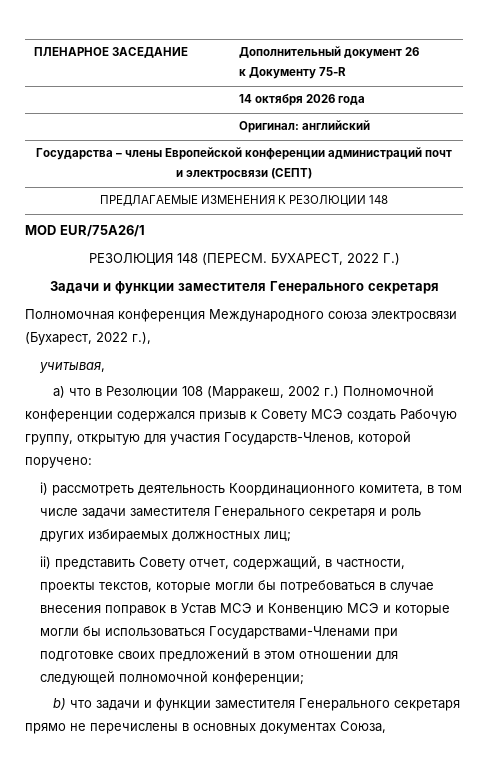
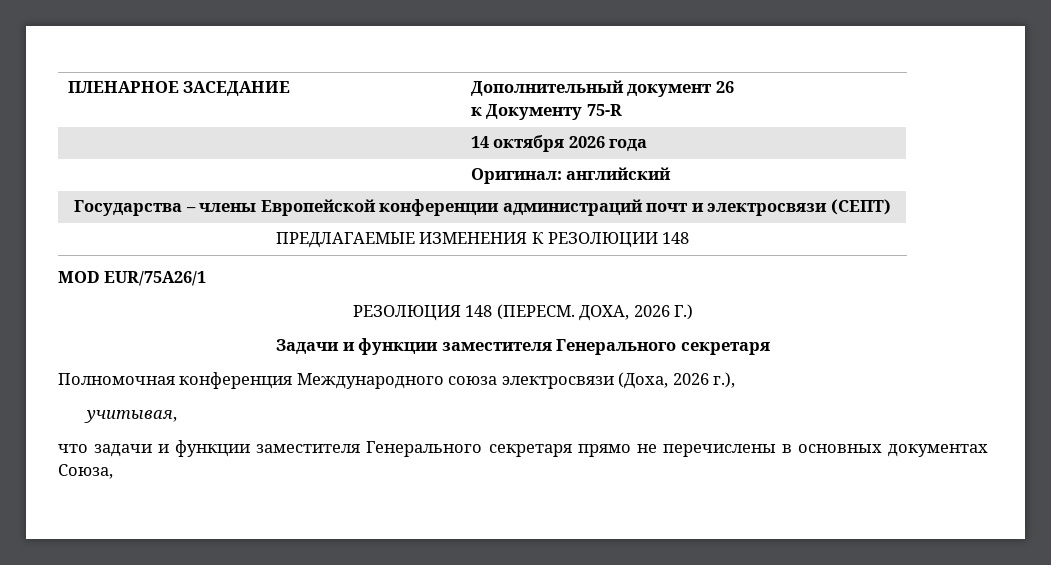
[270,253,379,265] БУХАРЕСТ, 2022 -> [579,305,670,321] ДОХА, 2026
[25,332,128,345] (Бухарест, 2022 -> [618,372,709,389] (Доха, 2026
[53,385,435,399] [25,409,457,422] [25,431,411,445] [25,457,92,468] [39,482,462,496] [39,506,421,519] [39,529,291,542] [39,556,405,570] [39,580,434,593] [39,603,450,616] [39,626,398,639] [39,648,398,662] [39,671,304,685] [53,698,67,710] a) что в Резолюции 108 (Марракеш, 2002 г.) Полномочной конференции содержался призыв к Совету МСЭ создать Рабочую группу, открытую для участия Государств-Членов, которой поручено: // i) рассмотреть деятельность Координационного комитета, в том числе задачи заместителя Генерального секретаря и роль других избираемых должностных лиц; // ii) представить Совету отчет, содержащий, в частности, проекты текстов, которые могли бы потребоваться в случае внесения поправок в Устав МСЭ и Конвенцию МСЭ и которые могли бы использоваться Государствами-Членами при подготовке своих предложений в этом отношении для следующей полномочной конференции; // b) -> (177, 416) none

